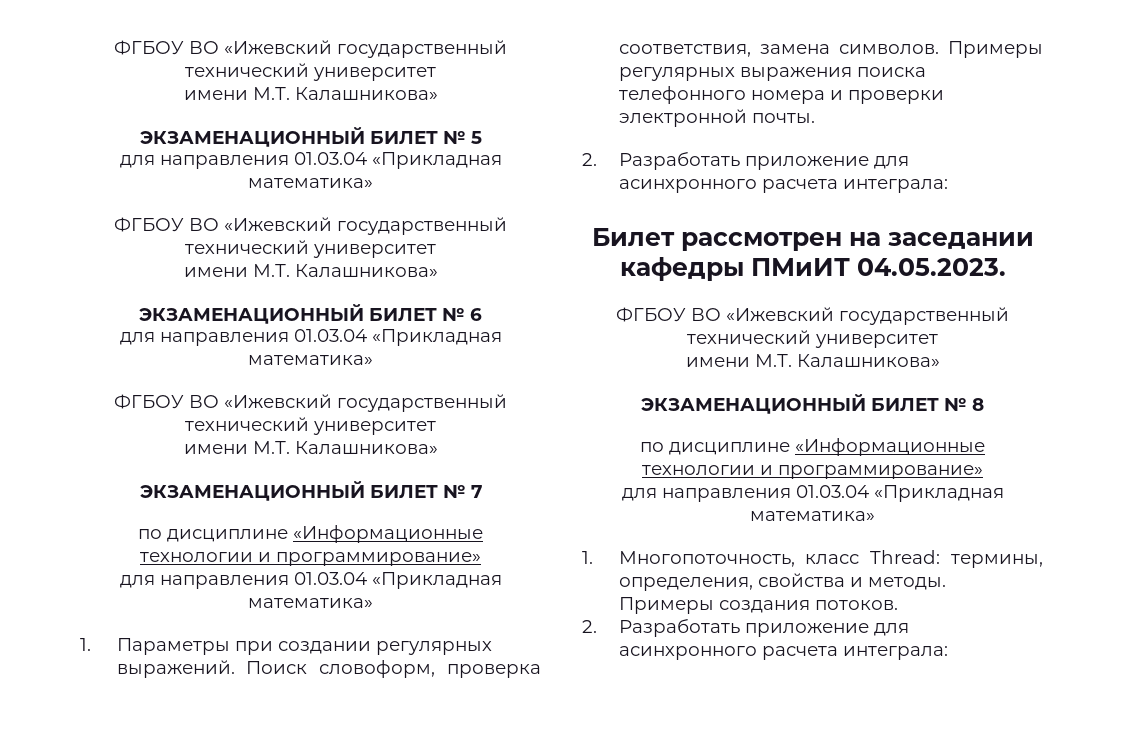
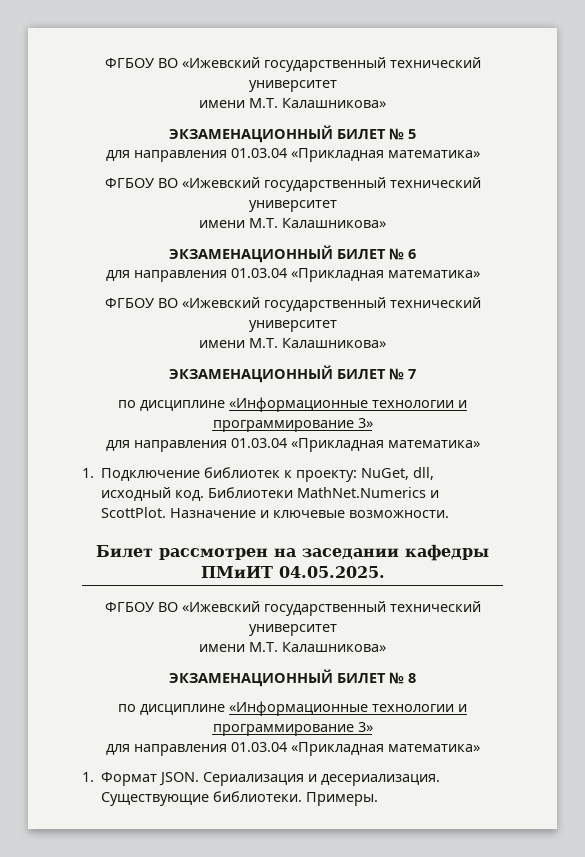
[276,552,481,566] [119,572,502,589] [248,598,373,608] [80,638,492,655] [116,660,541,678] [618,41,1043,58] [618,67,926,81] [618,86,944,104] [618,109,815,127] [582,152,909,170] [618,179,948,193] программирование» // для направления 01.03.04 «Прикладная математика» // 1. Параметры при создании регулярных выражений. Поиск словоформ, проверка соответствия, замена символов. Примеры регулярных выражения поиска телефонного номера и проверки электронной почты. // 2. Разработать приложение для асинхронного расчета интеграла: -> [212,418,373,432] [105,438,480,452] [82,467,435,482] [101,487,440,501] [101,507,450,518] программирование 3» // для направления 01.03.04 «Прикладная математика» // 1. Подключение библиотек к проекту: NuGet, dll, исходный код. Библиотеки MathNet.Numerics и ScottPlot. Назначение и ключевые возможности.
[856,258,1006,276] 04.05.2023. -> [278,566,385,578] 04.05.2025.
[778,465,983,479] [621,485,1004,502] [750,511,875,521] [582,550,1043,568] [618,573,946,591] [618,597,898,614] [582,619,909,637] [618,646,948,660] программирование» // для направления 01.03.04 «Прикладная математика» // 1. Многопоточность, класс Thread: термины, определения, свойства и методы. Примеры создания потоков. // 2. Разработать приложение для асинхронного расчета интеграла: -> [212,722,373,736] [105,742,480,756] [82,772,441,786] [101,791,379,806] программирование 3» // для направления 01.03.04 «Прикладная математика» // 1. Формат JSON. Сериализация и десериализация. Существующие библиотеки. Примеры.

